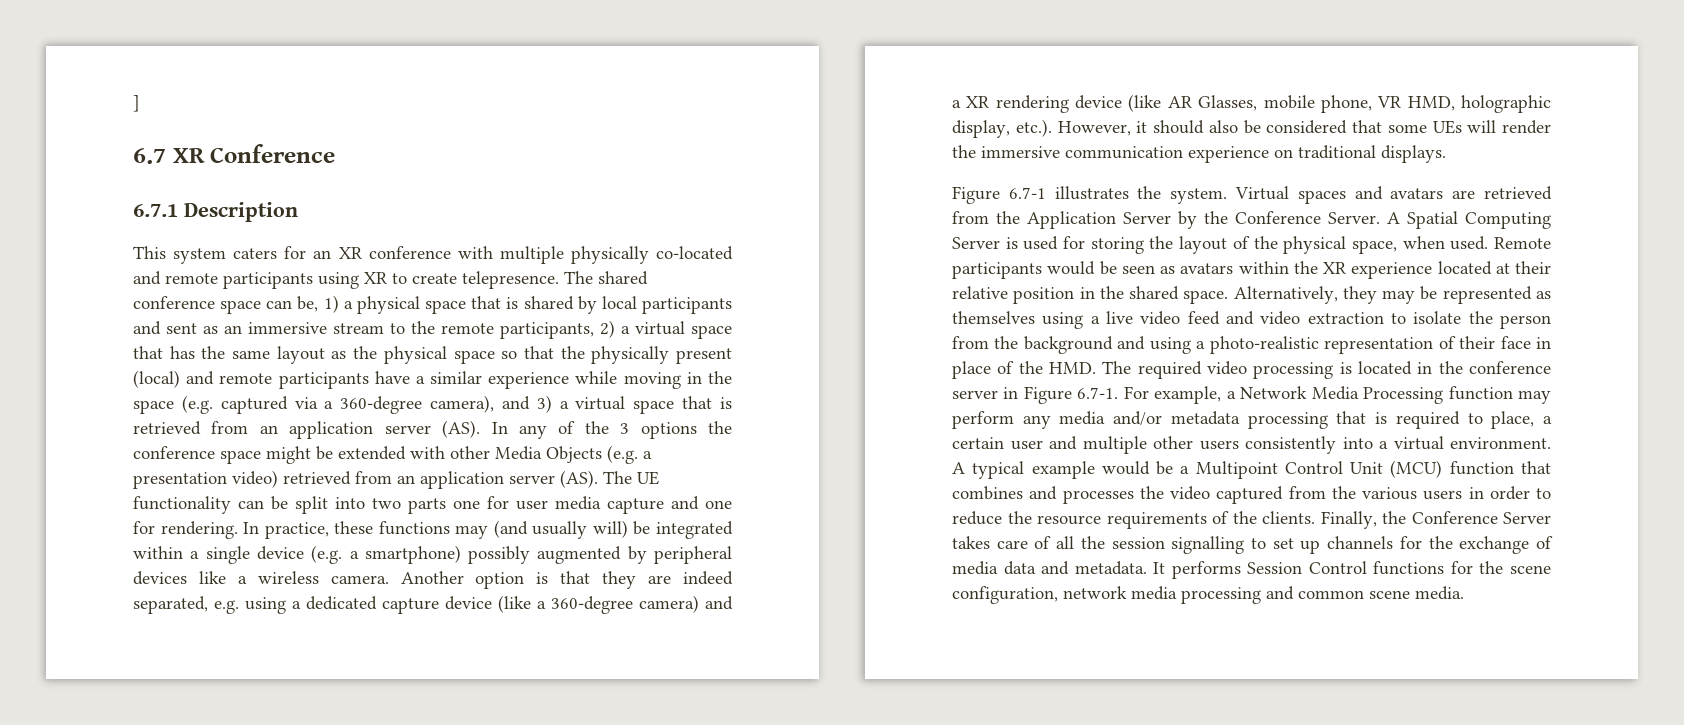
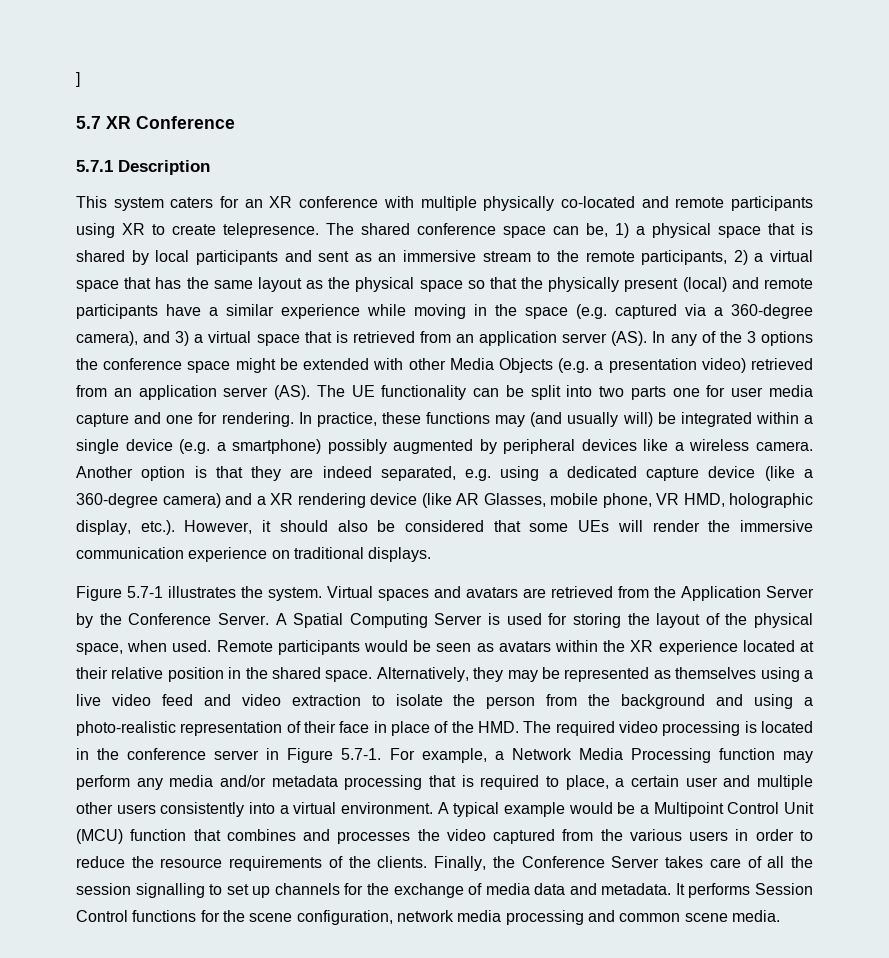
[133,148,166,164] 6.7 -> [76,116,101,129] 5.7
[133,204,178,217] 6.7.1 -> [76,160,113,172] 5.7.1
[1008,187,1046,199] 6.7-1 -> [127,586,163,598] 5.7-1
[1077,387,1119,399] 6.7-1. -> [341,748,382,760] 5.7-1.

